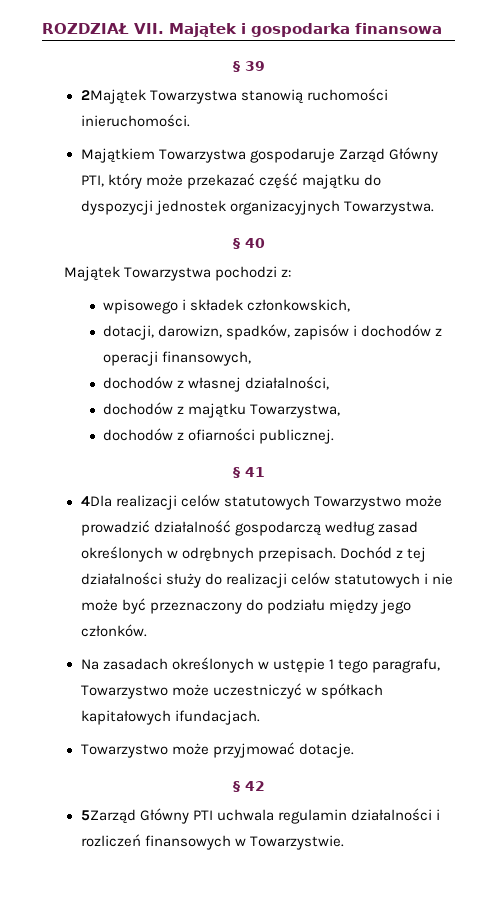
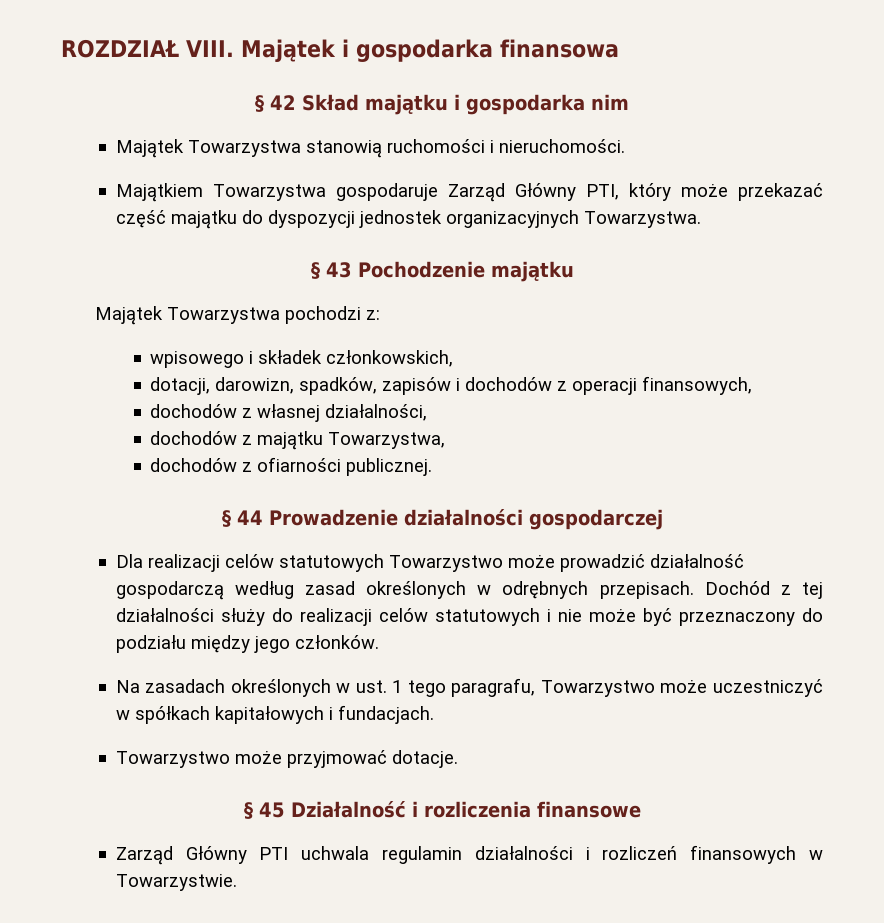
[134,23,164,34] VII. -> [186,40,234,57] VIII.
[244,61,265,71] [80,89,146,104] 39 // 2Majątek -> [270,94,629,115] [115,139,184,158] 42 Skład majątku i gospodarka nim // Majątek
[80,114,190,127] inieruchomości. -> [489,139,625,153] i nieruchomości.
[244,238,265,248] 40 -> [325,261,574,282] 43 Pochodzenie majątku
[244,467,265,477] [80,495,112,507] 41 // 4Dla -> [236,509,663,530] [115,554,143,568] 44 Prowadzenie działalności gospodarczej // Dla
[272,658,325,673] ustępie -> [355,680,387,693] ust.
[174,710,260,725] ifundacjach. -> [328,705,434,724] i fundacjach.
[244,781,265,791] [80,809,136,824] 42 // 5Zarząd -> [258,801,641,818] [115,846,173,865] 45 Działalność i rozliczenia finansowe // Zarząd

